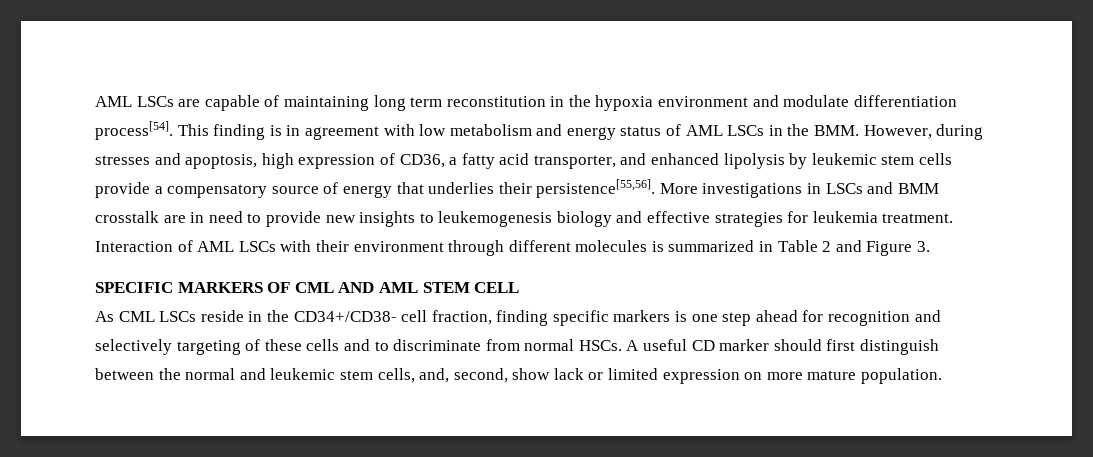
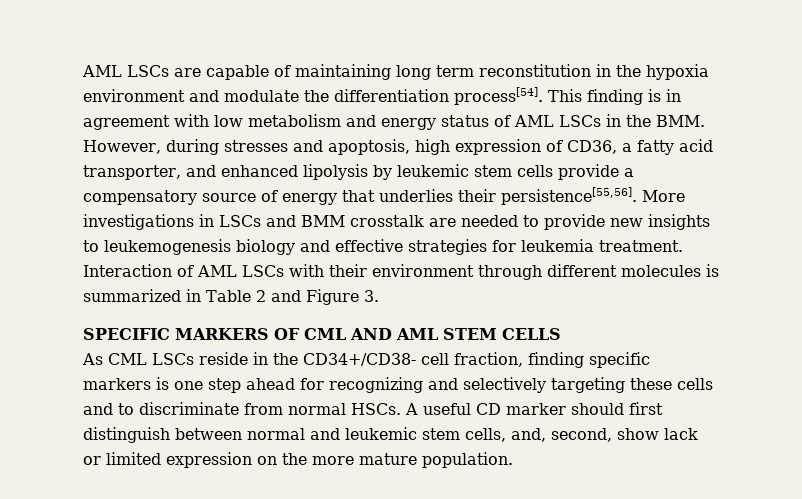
(850, 101) none -> [304,90,329,102] the
[190,211,243,223] in need -> [461,215,518,227] needed
[474,282,520,293] CELL -> [502,328,561,340] CELLS
[828,311,911,326] recognition -> [329,377,423,393] recognizing
[245,339,261,351] of -> (625, 385) none
[158,368,181,380] the -> (242, 434) none
(763, 376) none -> [282,453,307,465] the

